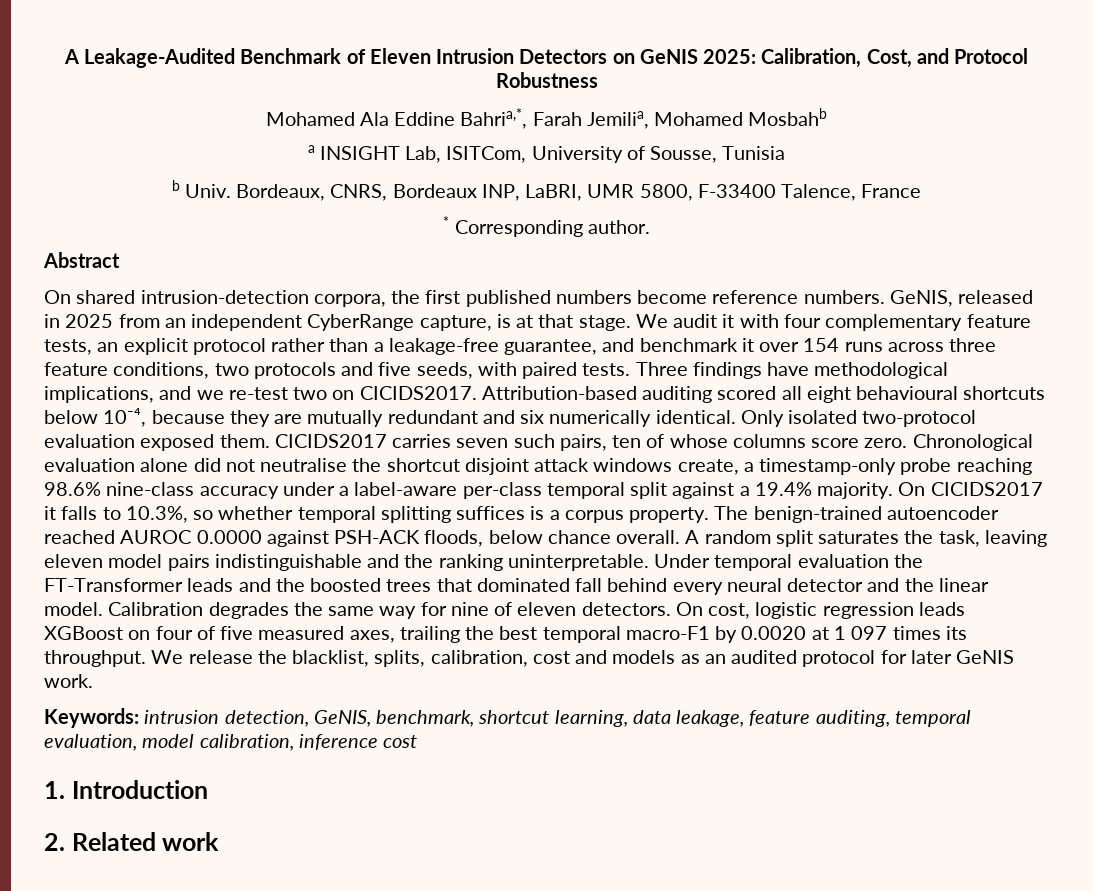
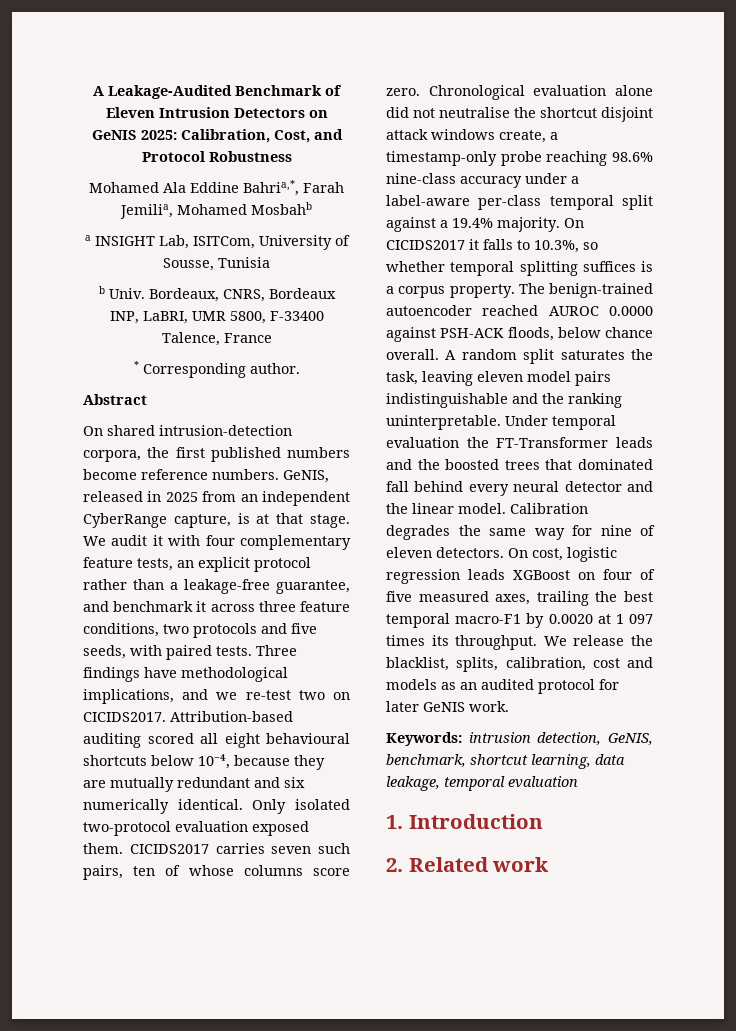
[759,338,883,352] over 154 runs -> (207, 606) none
[749,710,971,727] [44,734,418,751] feature auditing, temporal evaluation, model calibration, inference cost -> [444,776,578,791] temporal evaluation

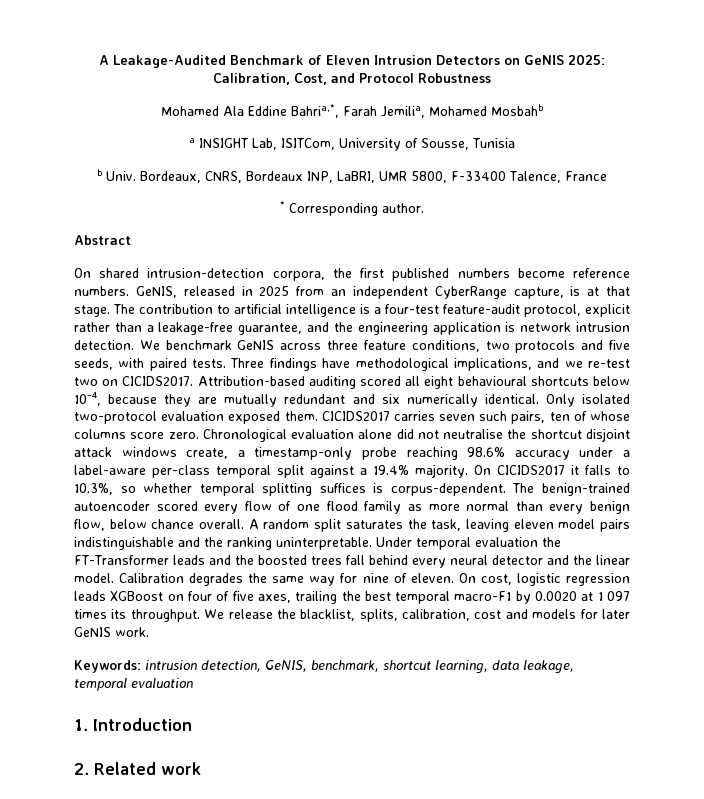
[83,535,351,550] [83,557,311,572] We audit it with four complementary feature tests, an explicit protocol -> [113,304,630,317] The contribution to artificial intelligence is a four-test feature-audit protocol, explicit
[113,601,207,612] benchmark it -> [333,322,630,335] [74,340,275,350] the engineering application is network intrusion detection. We benchmark GeNIS
[386,173,456,184] nine-class -> (506, 452) none
[386,283,653,298] [386,305,653,316] [386,327,554,342] a corpus property. The benign-trained autoencoder reached AUROC 0.0000 against PSH-ACK floods, -> [390,483,630,496] [74,501,631,514] [74,519,105,531] corpus-dependent. The benign-trained autoencoder scored every flow of one flood family as more normal than every benign flow,
[545,459,653,470] that dominated -> (342, 560) none
[386,547,504,558] eleven detectors. -> [410,573,454,583] eleven.
[418,591,489,602] measured -> (254, 596) none
[441,679,595,694] as an audited protocol -> (577, 614) none

